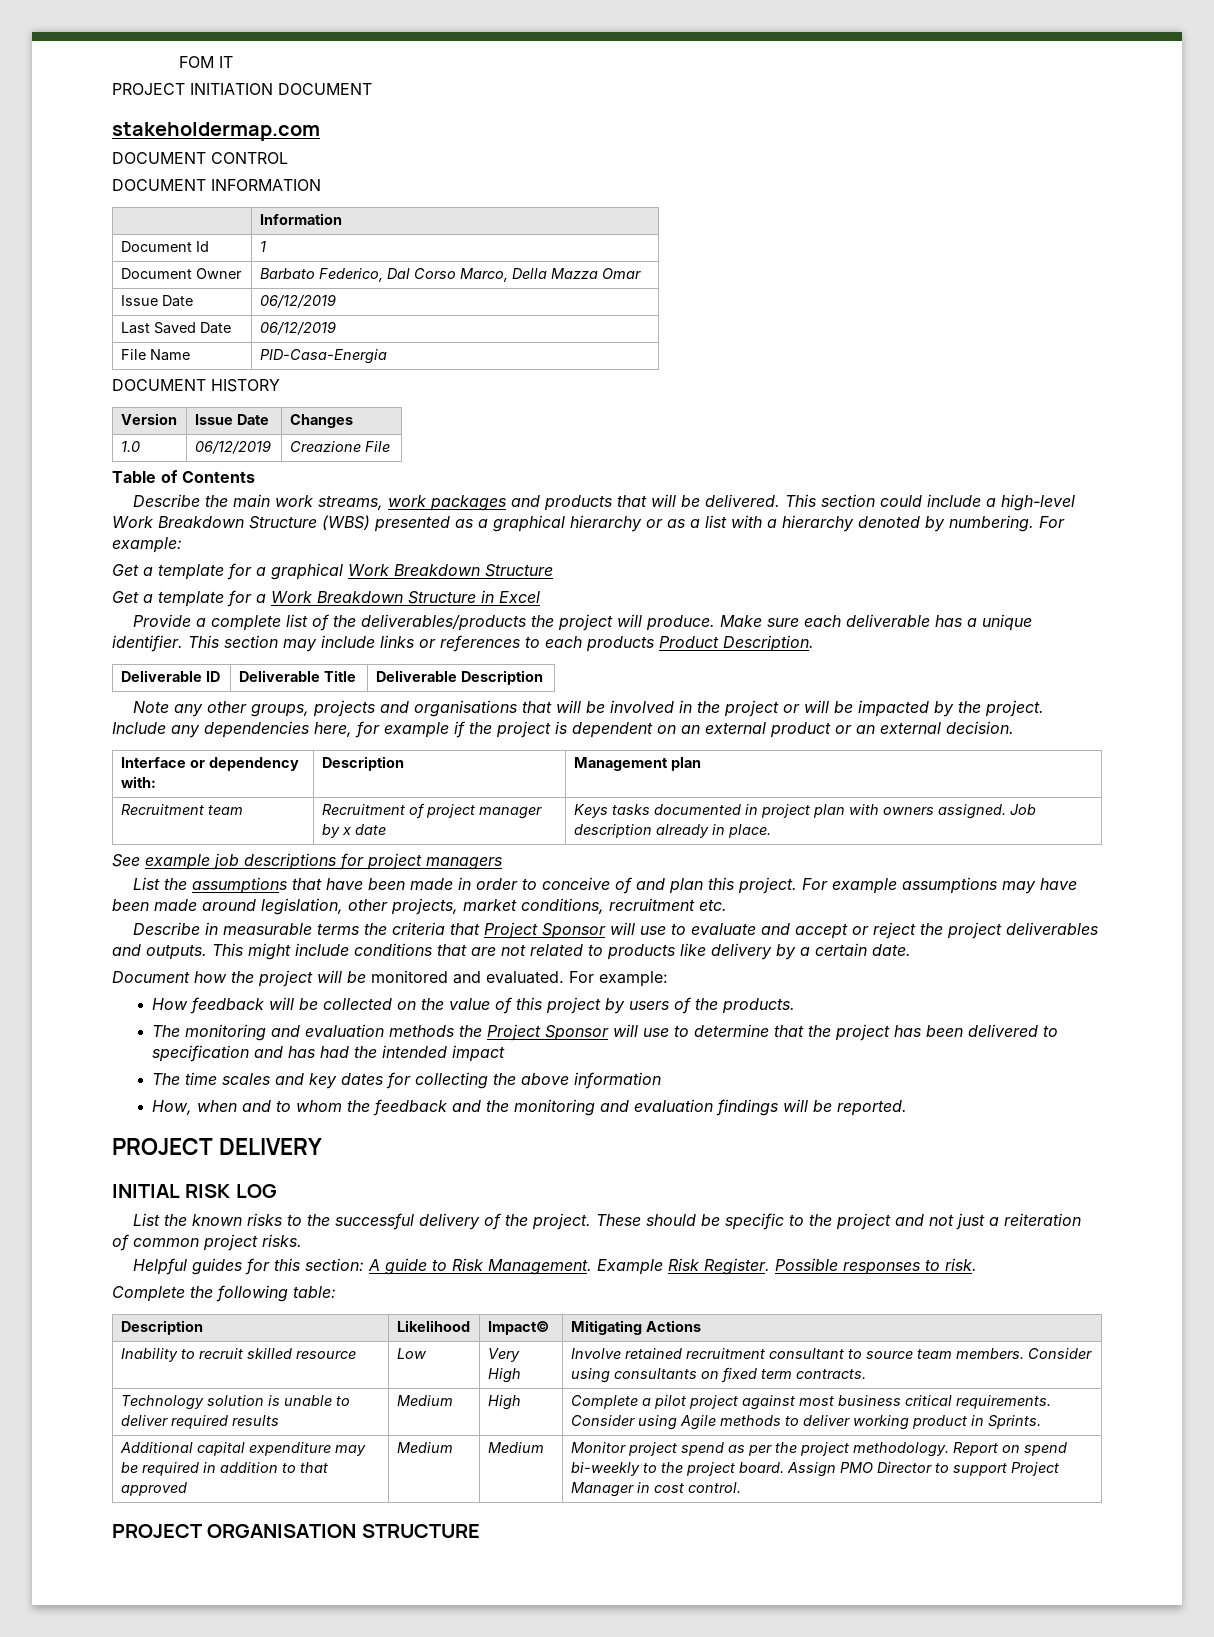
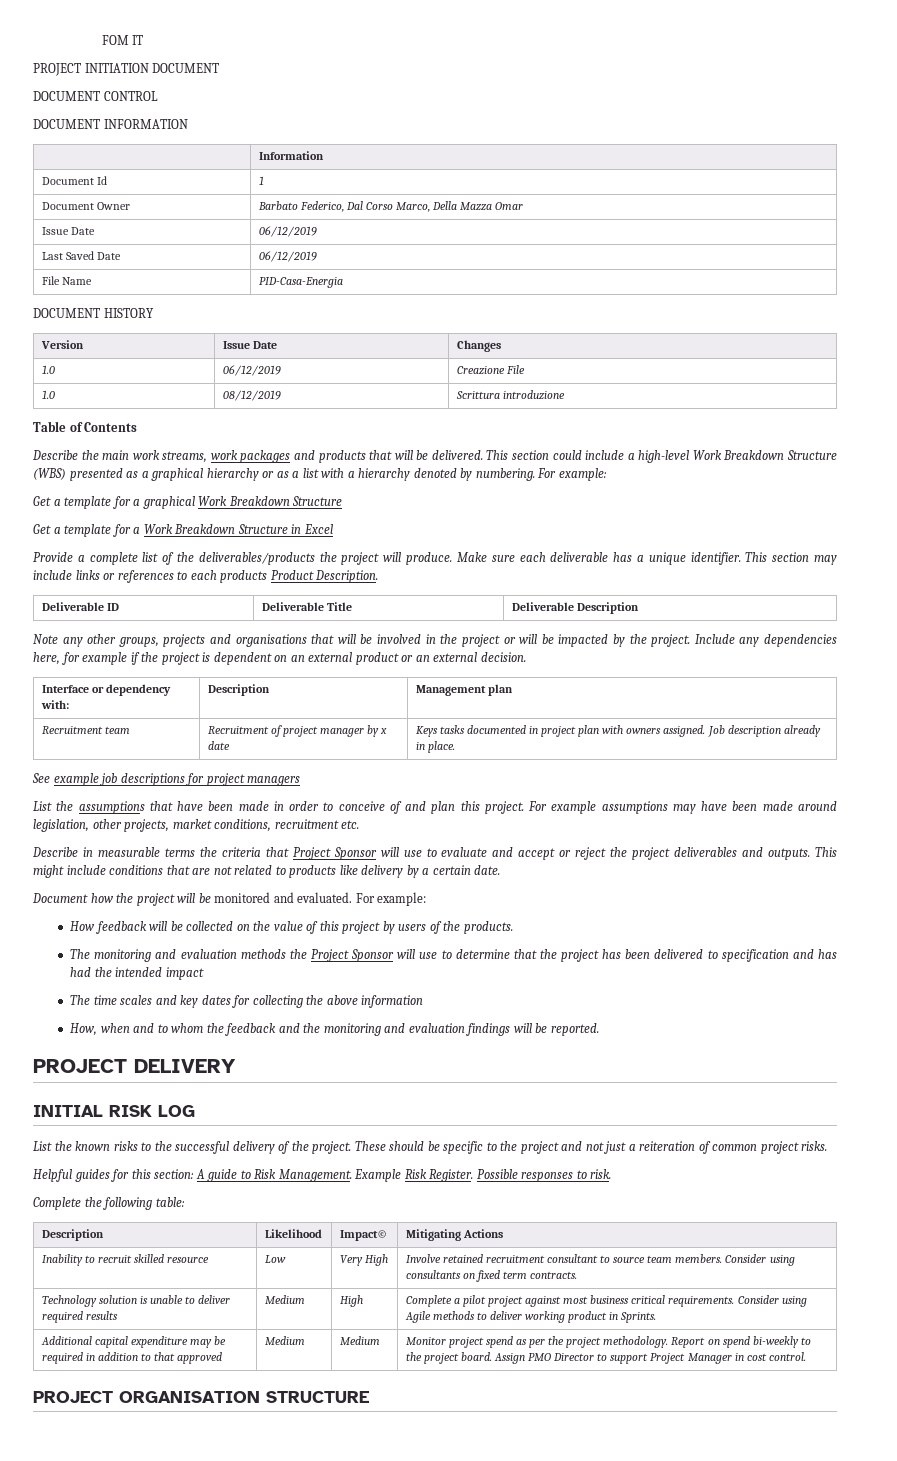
[112,122,320,141] // stakeholdermap.com -> (220, 68) none
(390, 446) none -> [41,390,55,399] [222,390,281,401] [455,390,565,400] // 1.0 | 08/12/2019 | Scrittura introduzione

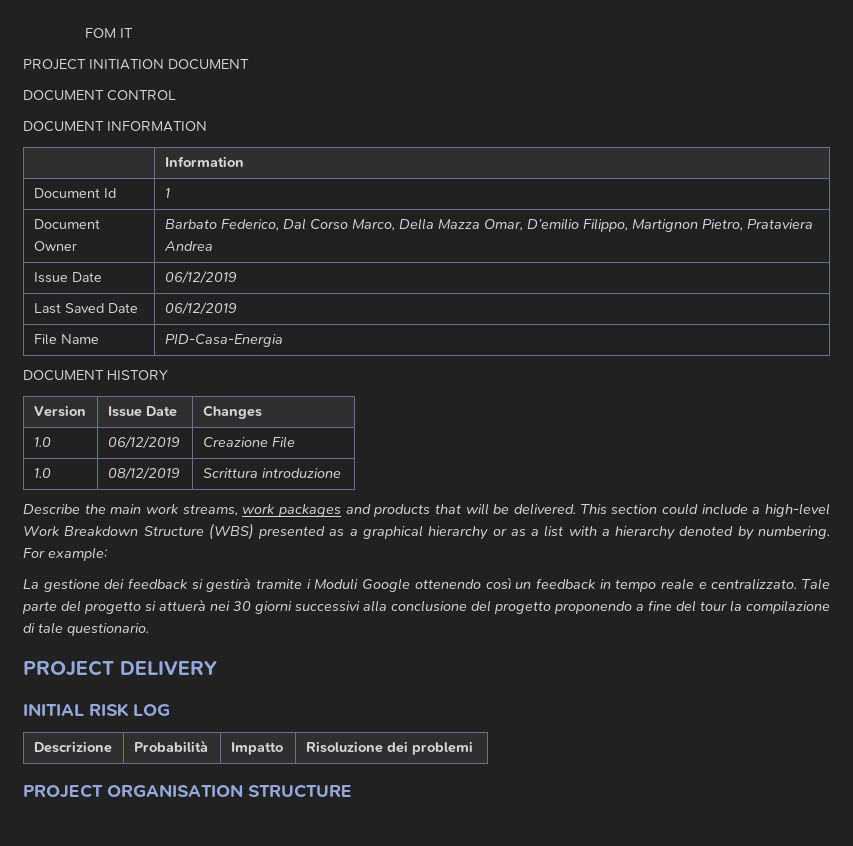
[495,202,524,210] Omar -> [483,218,813,232] [163,241,213,251] Omar, D’emilio Filippo, Martignon Pietro, Prataviera Andrea
[33,421,138,432] // Table of Contents -> (341, 473) none
[33,496,343,509] [33,524,333,537] [33,552,838,565] [33,570,379,583] [41,602,119,611] [261,602,352,611] [511,602,639,614] [33,634,837,647] [33,652,526,665] [41,684,171,696] [40,700,69,709] [207,684,270,696] [415,684,513,696] [41,726,130,734] [207,725,388,737] [207,741,230,750] [415,725,821,737] [415,741,455,753] [32,773,301,786] [33,801,837,814] [33,819,360,832] [32,847,838,860] [33,865,501,878] [32,892,427,906] [70,921,513,934] [70,949,837,962] [70,967,204,980] [70,995,424,1008] [70,1023,599,1036] Get a template for a graphical Work Breakdown Structure // Get a template for a Work Breakdown Structure in Excel // Provide a complete list of the deliverables/products the project will produce. Make sure each deliverable has a unique identifier. This section may include links or references to each products Product Description. // Deliverable ID | Deliverable Title | Deliverable Description // Note any other groups, projects and organisations that will be involved in the project or will be impacted by the project. Include any dependencies here, for example if the project is dependent on an external product or an external decision. // Interface or dependency with: | Description | Management plan // Recruitment team | Recruitment of project manager by x date | Keys tasks documented in project plan with owners assigned. Job description already in place. // See example job descriptions for project managers // List the assumptions that have been made in order to conceive of and plan this project. For example assumptions may have been made around legislation, other projects, market conditions, recruitment etc. // Describe in measurable terms the criteria that Project Sponsor will use to evaluate and accept or reject the project deliverables and outputs. This might include conditions that are not related to products like delivery by a certain date. // Document how the project will be monitored and evaluated. For example: // How feedback will be collected on the value of this project by users of the products. // The monitoring and evaluation methods the Project Sponsor will use to determine that the project has been delivered to specification and has had the intended impact // The time scales and key dates for collecting the above information // How, when and to whom the feedback and the monitoring and evaluation findings will be reported. -> [23,577,831,592] [22,599,830,614] [23,622,149,636] La gestione dei feedback si gestirà tramite i Moduli Google ottenendo così un feedback in tempo reale e centralizzato. Tale parte del progetto si attuerà nei 30 giorni successivi alla conclusione del progetto proponendo a fine del tour la compilazione di tale questionario.
[33,1141,828,1154] [33,1169,612,1182] [33,1197,185,1210] [41,1229,104,1241] [264,1229,322,1238] [339,1230,387,1241] [405,1229,503,1241] [41,1254,210,1266] [264,1255,286,1263] [339,1254,388,1266] [405,1254,795,1266] [405,1270,578,1282] [41,1295,231,1307] [41,1311,118,1323] [264,1295,305,1304] [339,1295,363,1307] [405,1295,807,1307] [404,1311,657,1323] [40,1336,227,1348] [41,1352,223,1364] [264,1336,305,1345] [339,1336,380,1345] [405,1336,811,1348] [405,1352,806,1364] // List the known risks to the successful delivery of the project. These should be specific to the project and not just a reiteration of common project risks. // Helpful guides for this section: A guide to Risk Management. Example Risk Register. Possible responses to risk. // Complete the following table: // Description | Likelihood | Impact© | Mitigating Actions // Inability to recruit skilled resource | Low | Very High | Involve retained recruitment consultant to source team members. Consider using consultants on fixed term contracts. // Technology solution is unable to deliver required results | Medium | High | Complete a pilot project against most business critical requirements. Consider using Agile methods to deliver working product in Sprints. // Additional capital expenditure may be required in addition to that approved | Medium | Medium | Monitor project spend as per the project methodology. Report on spend bi-weekly to the project board. Assign PMO Director to support Project Manager in cost control. -> [33,741,112,753] [133,740,208,752] [230,742,283,755] [305,741,473,755] // Descrizione | Probabilità | Impatto | Risoluzione dei problemi

